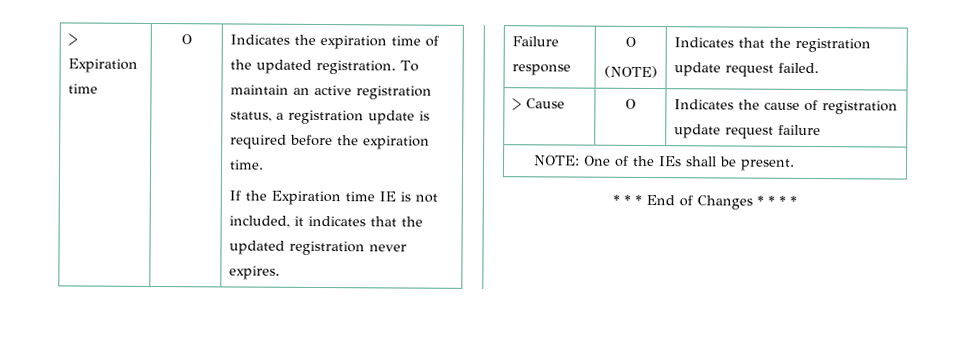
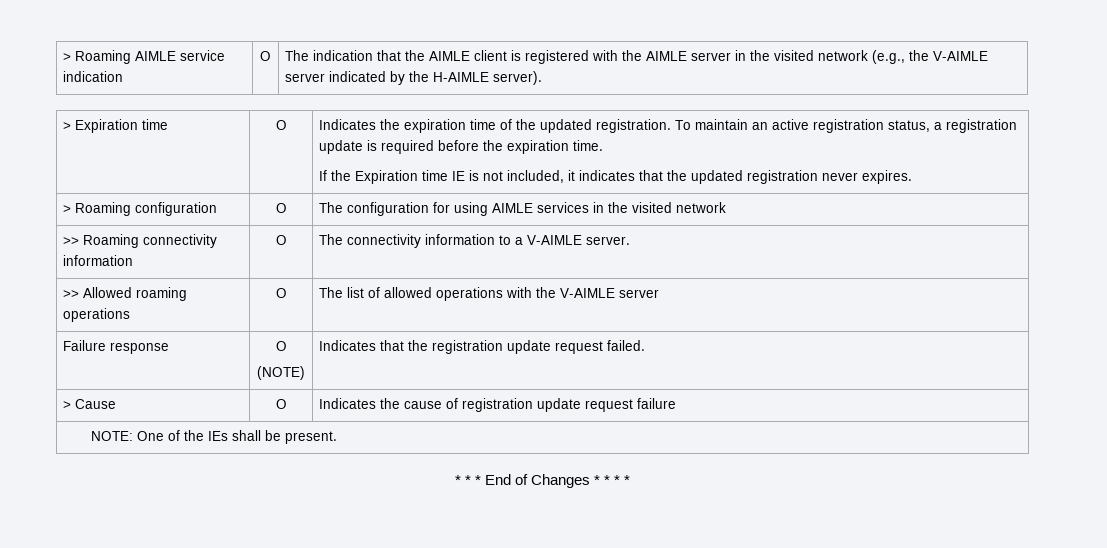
[67,33,78,46] > -> [62,50,225,64] [62,71,123,82] [260,51,271,61] [284,50,988,64] [284,71,542,85] [62,122,71,130] > Roaming AIMLE service indication | O | The indication that the AIMLE client is registered with the AIMLE server in the visited network (e.g., the V-AIMLE server indicated by the H-AIMLE server). // >
(280, 272) none -> [62,202,217,216] [275,203,287,213] [318,202,726,216] [62,234,217,248] [62,255,133,266] [275,235,287,245] [318,234,630,248] [62,287,187,301] [62,308,130,322] [275,288,287,298] [318,287,659,301] // > Roaming configuration | O | The configuration for using AIMLE services in the visited network // >> Roaming connectivity information | O | The connectivity information to a V-AIMLE server. // >> Allowed roaming operations | O | The list of allowed operations with the V-AIMLE server

